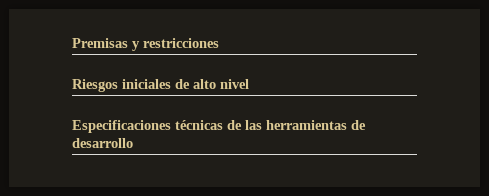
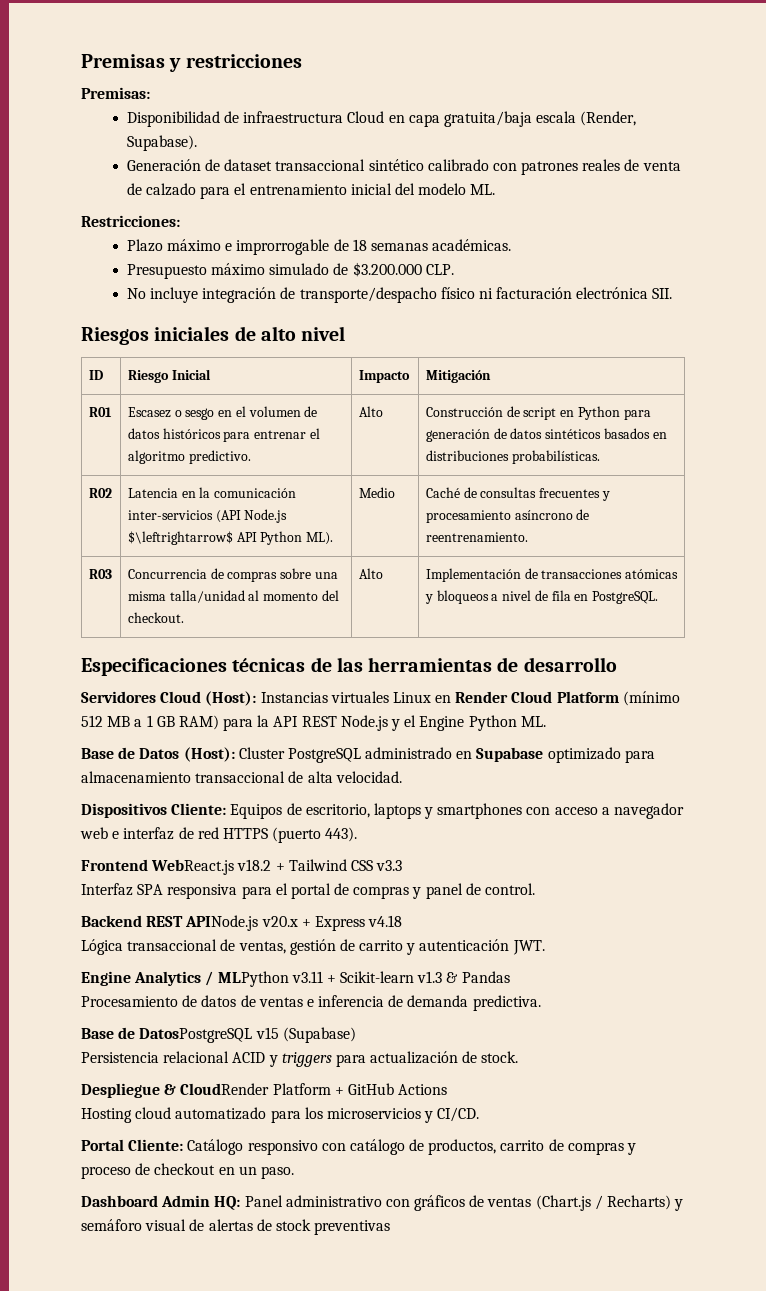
(219, 43) none -> [81,87,150,99] [126,111,637,127] [126,135,197,151] [126,159,681,175] [126,183,496,199] [81,215,180,227] [126,239,512,255] [126,262,454,279] [126,287,673,303] // Premisas: // Disponibilidad de infraestructura Cloud en capa gratuita/baja escala (Render, Supabase). // Generación de dataset transaccional sintético calibrado con patrones reales de venta de calzado para el entrenamiento inicial del modelo ML. // Restricciones: // Plazo máximo e improrrogable de 18 semanas académicas. // Presupuesto máximo simulado de $3.200.000 CLP. // No incluye integración de transporte/despacho físico ni facturación electrónica SII.
(249, 84) none -> [88,370,103,380] [127,369,211,383] [358,370,410,383] [425,370,491,383] [88,407,112,417] [127,406,318,420] [127,428,320,442] [127,450,251,464] [358,406,383,417] [425,406,651,420] [425,428,667,442] [425,450,600,464] [88,488,112,498] [127,487,297,498] [127,509,288,523] [127,531,334,545] [358,487,395,498] [425,487,610,501] [425,509,590,523] [425,532,528,542] [88,569,112,579] [127,568,338,582] [127,590,339,603] [127,612,184,623] [358,568,383,579] [425,568,679,582] [424,590,659,604] // ID | Riesgo Inicial | Impacto | Mitigación // R01 | Escasez o sesgo en el volumen de datos históricos para entrenar el algoritmo predictivo. | Alto | Construcción de script en Python para generación de datos sintéticos basados en distribuciones probabilísticas. // R02 | Latencia en la comunicación inter-servicios (API Node.js $\leftrightarrow$ API Python ML). | Medio | Caché de consultas frecuentes y procesamiento asíncrono de reentrenamiento. // R03 | Concurrencia de compras sobre una misma talla/unidad al momento del checkout. | Alto | Implementación de transacciones atómicas y bloqueos a nivel de fila en PostgreSQL.
(133, 143) none -> [81,691,680,706] [81,715,546,731] [81,747,655,763] [81,771,402,783] [81,803,685,819] [80,827,358,843] [81,859,403,875] [81,883,536,899] [81,915,403,931] [81,939,545,955] [81,971,510,987] [81,995,541,1011] [81,1027,356,1043] [81,1051,519,1067] [81,1083,448,1098] [81,1107,480,1123] [81,1139,637,1155] [81,1163,294,1179] [81,1195,684,1211] [81,1219,391,1235] // Servidores Cloud (Host): Instancias virtuales Linux en Render Cloud Platform (mínimo 512 MB a 1 GB RAM) para la API REST Node.js y el Engine Python ML. // Base de Datos (Host): Cluster PostgreSQL administrado en Supabase optimizado para almacenamiento transaccional de alta velocidad. // Dispositivos Cliente: Equipos de escritorio, laptops y smartphones con acceso a navegador web e interfaz de red HTTPS (puerto 443). // Frontend WebReact.js v18.2 + Tailwind CSS v3.3 // Interfaz SPA responsiva para el portal de compras y panel de control. // Backend REST APINode.js v20.x + Express v4.18 // Lógica transaccional de ventas, gestión de carrito y autenticación JWT. // Engine Analytics / MLPython v3.11 + Scikit-learn v1.3 & Pandas // Procesamiento de datos de ventas e inferencia de demanda predictiva. // Base de DatosPostgreSQL v15 (Supabase) // Persistencia relacional ACID y triggers para actualización de stock. // Despliegue & CloudRender Platform + GitHub Actions // Hosting cloud automatizado para los microservicios y CI/CD. // Portal Cliente: Catálogo responsivo con catálogo de productos, carrito de compras y proceso de checkout en un paso. // Dashboard Admin HQ: Panel administrativo con gráficos de ventas (Chart.js / Recharts) y semáforo visual de alertas de stock preventivas

